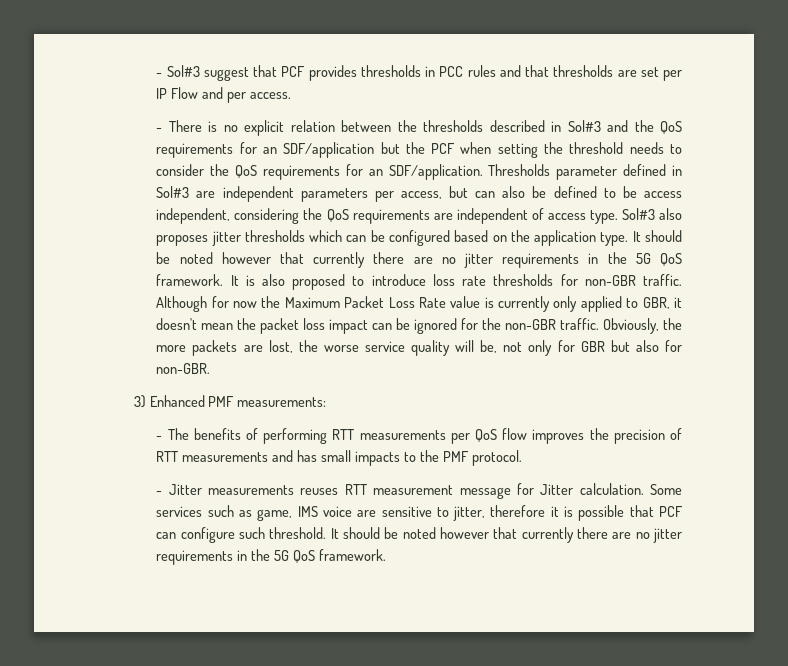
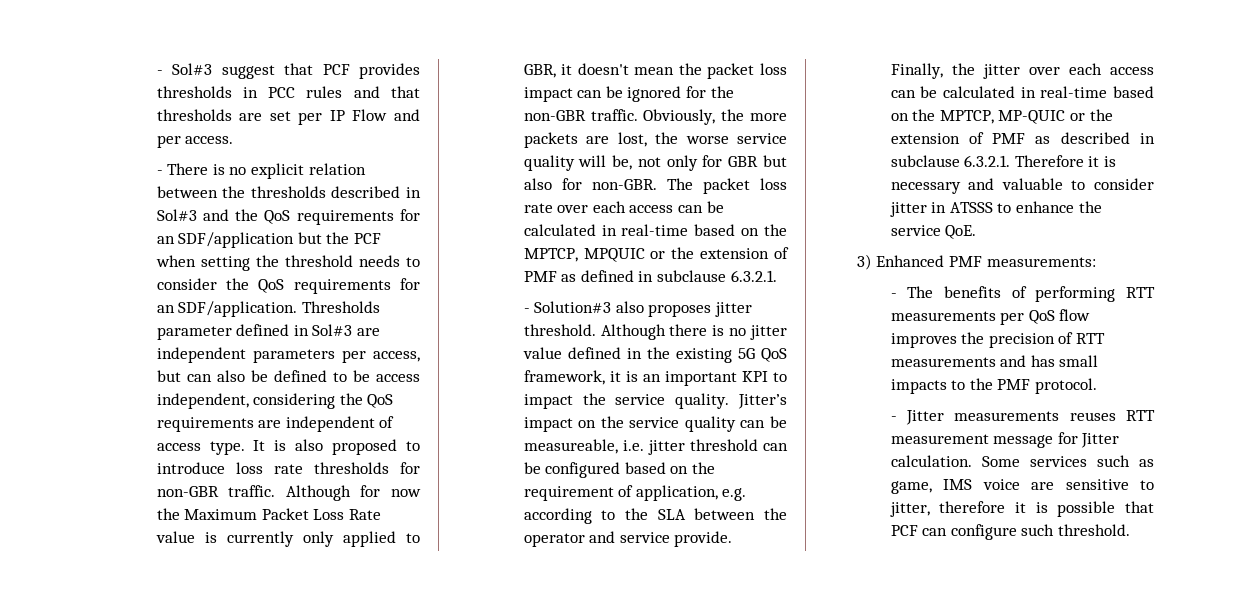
[621,208,683,220] [156,230,683,246] [156,252,682,268] [156,274,224,286] Sol#3 also proposes jitter thresholds which can be configured based on the application type. It should be noted however that currently there are no jitter requirements in the 5G QoS framework. -> (245, 448) none
(211, 368) none -> [666,178,787,194] [523,201,724,213] [523,224,787,236] [523,247,789,262] [523,270,777,282] [523,301,753,317] [523,324,787,340] [522,347,787,363] [523,370,787,386] [523,393,787,409] [523,416,787,432] [523,439,788,455] [523,462,716,478] [523,485,747,501] [523,508,787,524] [523,531,733,547] [890,63,1154,79] [890,86,1154,98] [890,109,1113,124] [890,132,1155,144] [890,155,1117,167] [890,178,1154,194] [889,201,1102,217] [890,225,977,239] The packet loss rate over each access can be calculated in real-time based on the MPTCP, MPQUIC or the extension of PMF as defined in subclause 6.3.2.1. // - Solution#3 also proposes jitter threshold. Although there is no jitter value defined in the existing 5G QoS framework, it is an important KPI to impact the service quality. Jitter’s impact on the service quality can be measureable, i.e. jitter threshold can be configured based on the requirement of application, e.g. according to the SLA between the operator and service provide. Finally, the jitter over each access can be calculated in real-time based on the MPTCP, MP-QUIC or the extension of PMF as described in subclause 6.3.2.1. Therefore it is necessary and valuable to consider jitter in ATSSS to enhance the service QoE.
[330,527,683,543] [156,549,386,565] It should be noted however that currently there are no jitter requirements in the 5G QoS framework. -> (1131, 530) none

